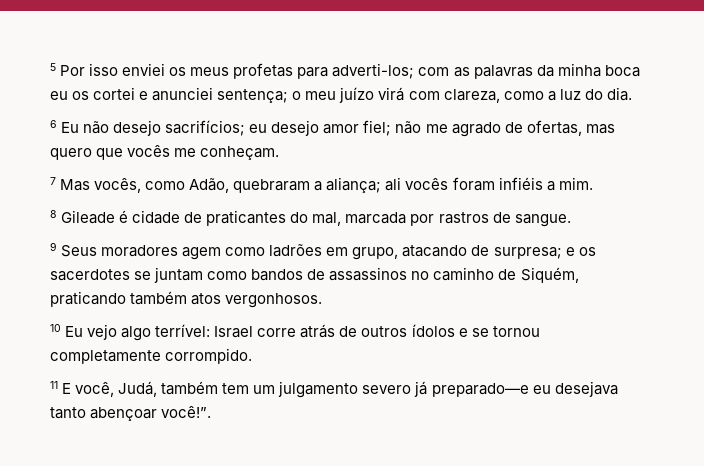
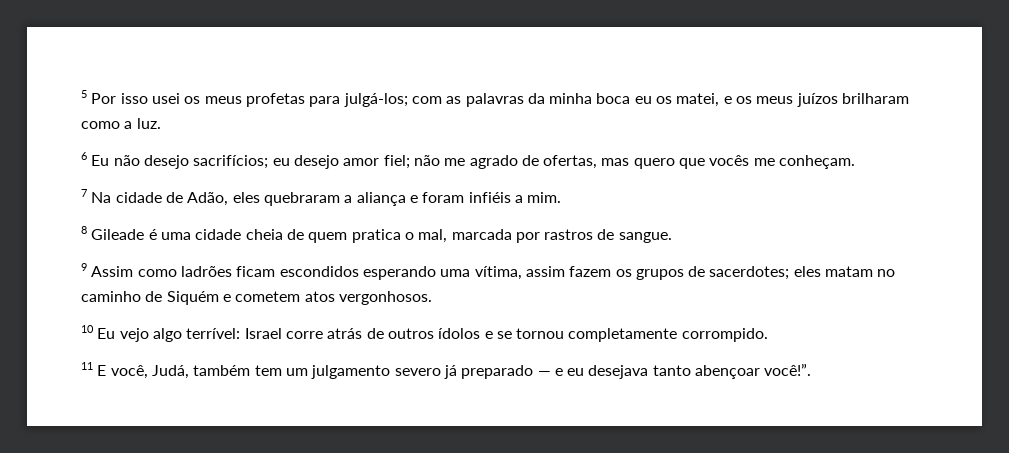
[122,63,166,76] enviei -> [151,93,180,104] usei
[332,63,415,79] adverti-los; -> [343,93,408,107] julgá-los;
[93,87,632,103] cortei e anunciei sentença; o meu juízo virá com clareza, como a luz do dia. -> [676,93,910,107] [81,118,161,129] matei, e os meus juízos brilharam como a luz.
[60,177,449,193] Mas vocês, como Adão, quebraram a aliança; ali vocês -> [91,192,418,206] Na cidade de Adão, eles quebraram a aliança e
[132,210,309,226] cidade de praticantes do -> [160,229,414,243] uma cidade cheia de quem pratica o
[61,244,596,260] [50,267,579,283] [50,291,188,307] Seus moradores agem como ladrões em grupo, atacando de surpresa; e os sacerdotes se juntam como bandos de assassinos no caminho de Siquém, praticando também -> [91,266,896,280] [81,291,301,305] Assim como ladrões ficam escondidos esperando uma vítima, assim fazem os grupos de sacerdotes; eles matam no caminho de Siquém e cometem
[431,383,529,397] preparado—e -> [461,365,563,379] preparado — e

